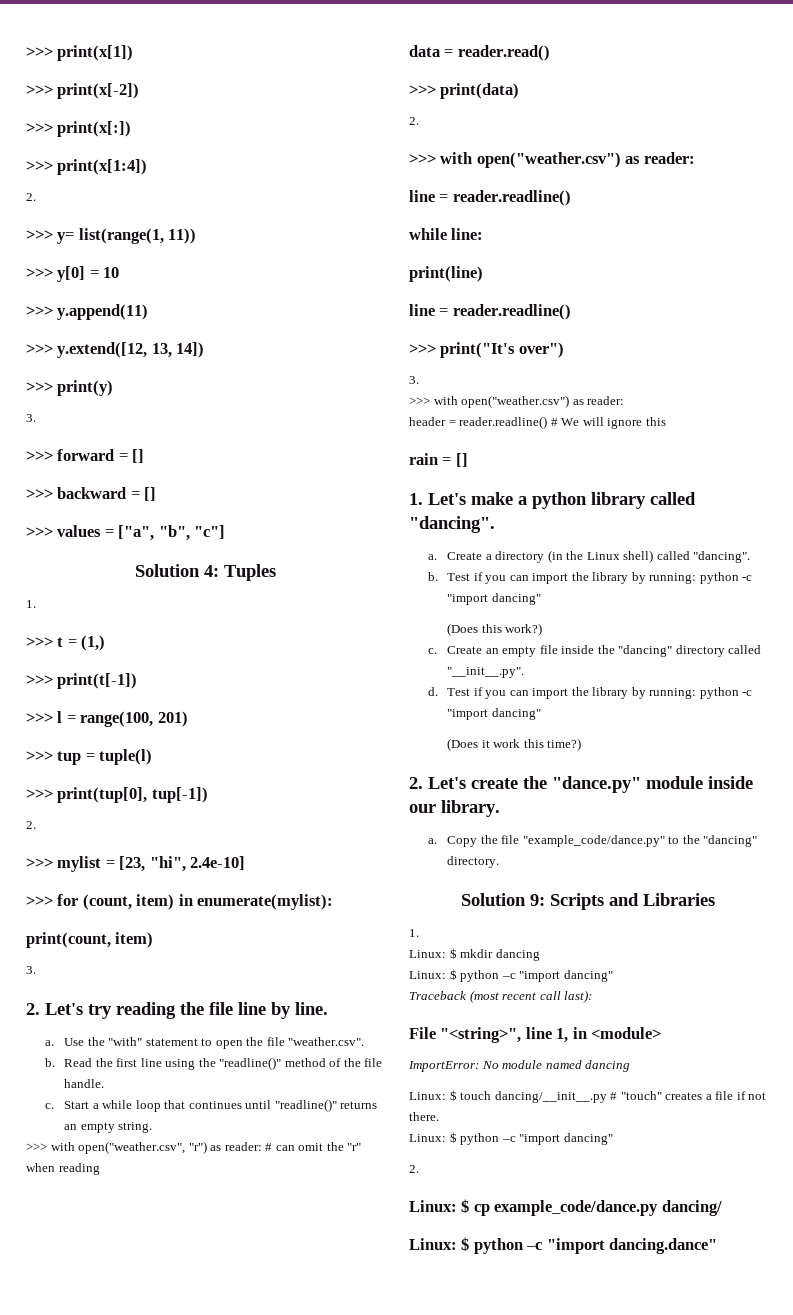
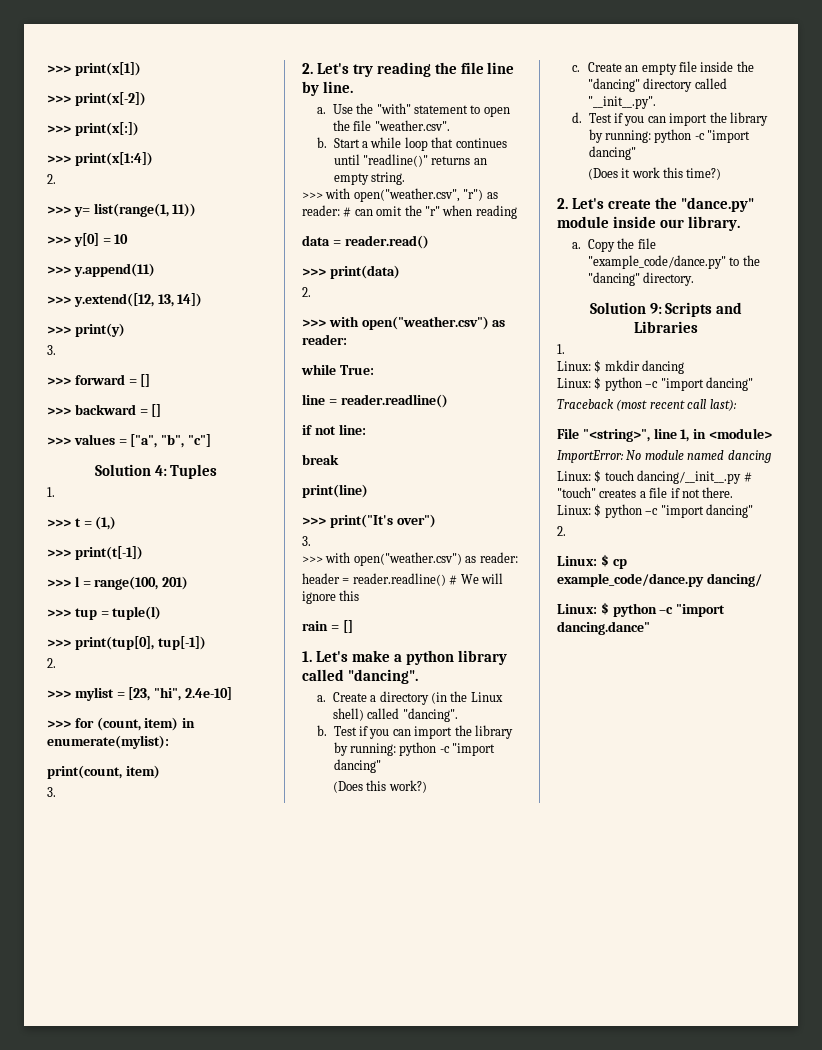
[64,1057,383,1070] [64,1079,105,1088] [45,1103,55,1109] Read the first line using the "readline()" method of the file handle. // c. -> (328, 142) none
[409,190,571,206] [409,228,447,240] // line = reader.readline() // while -> [301,364,374,375] [302,394,448,408] [302,425,336,435] // while True: // line = reader.readline() // if not
(484, 234) none -> [302,454,339,465] // break
[409,304,571,320] // line = reader.readline() -> (368, 491) none

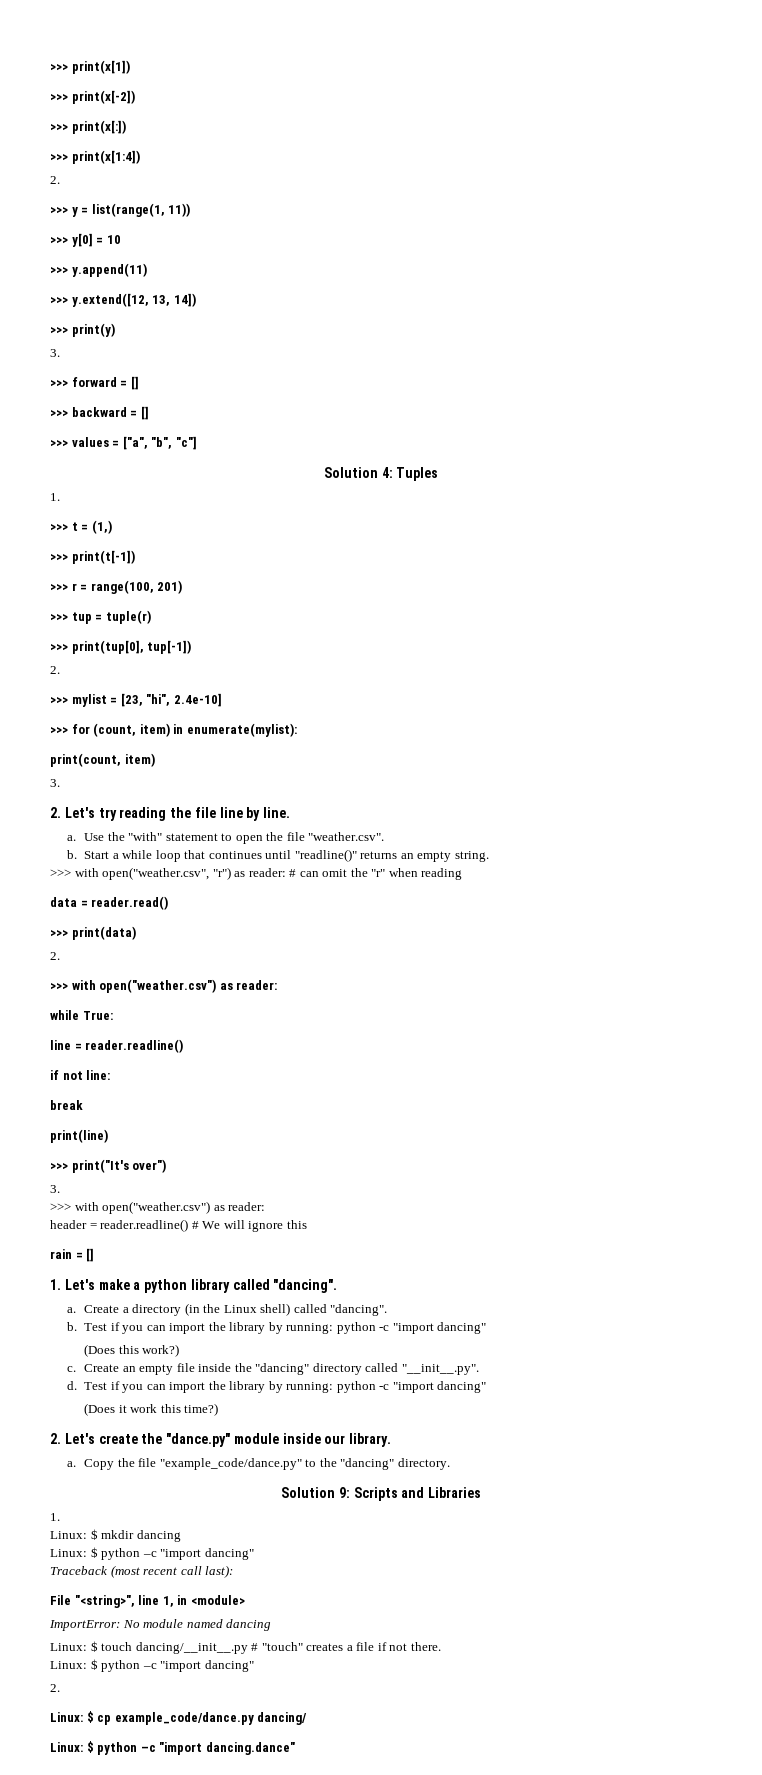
[73,207,90,217] y= -> [71,207,89,217] y =
[74,576,80,587] l -> [71,583,77,591] r
[112,606,162,620] tuple(l) -> [105,610,151,624] tuple(r)

